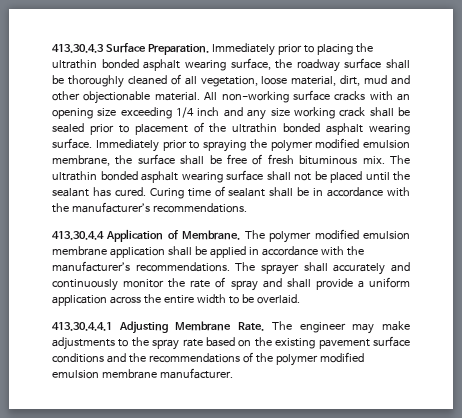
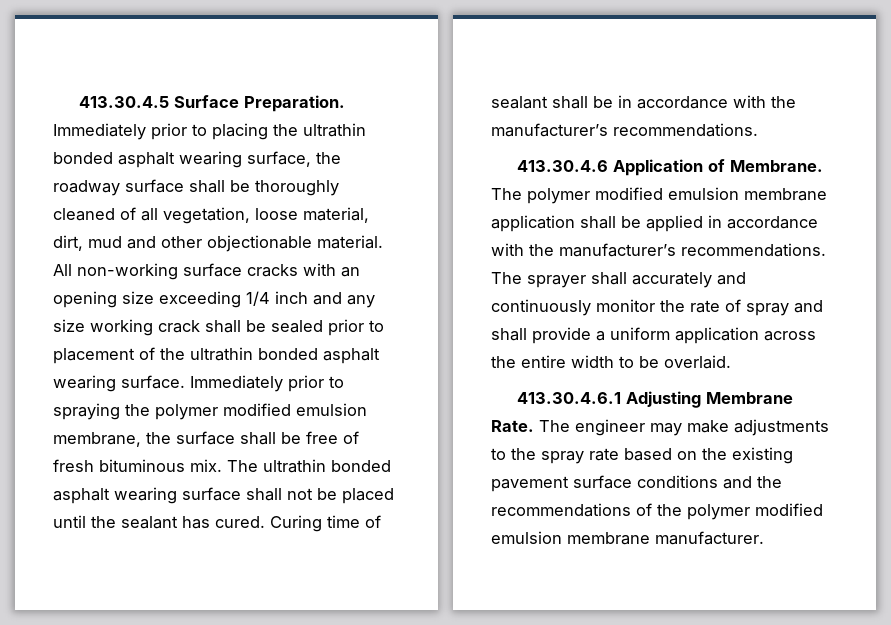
[52,44,104,53] 413.30.4.3 -> [78,96,169,108] 413.30.4.5
[52,231,104,240] 413.30.4.4 -> [516,160,608,172] 413.30.4.6
[52,322,112,331] 413.30.4.4.1 -> [516,392,621,404] 413.30.4.6.1

